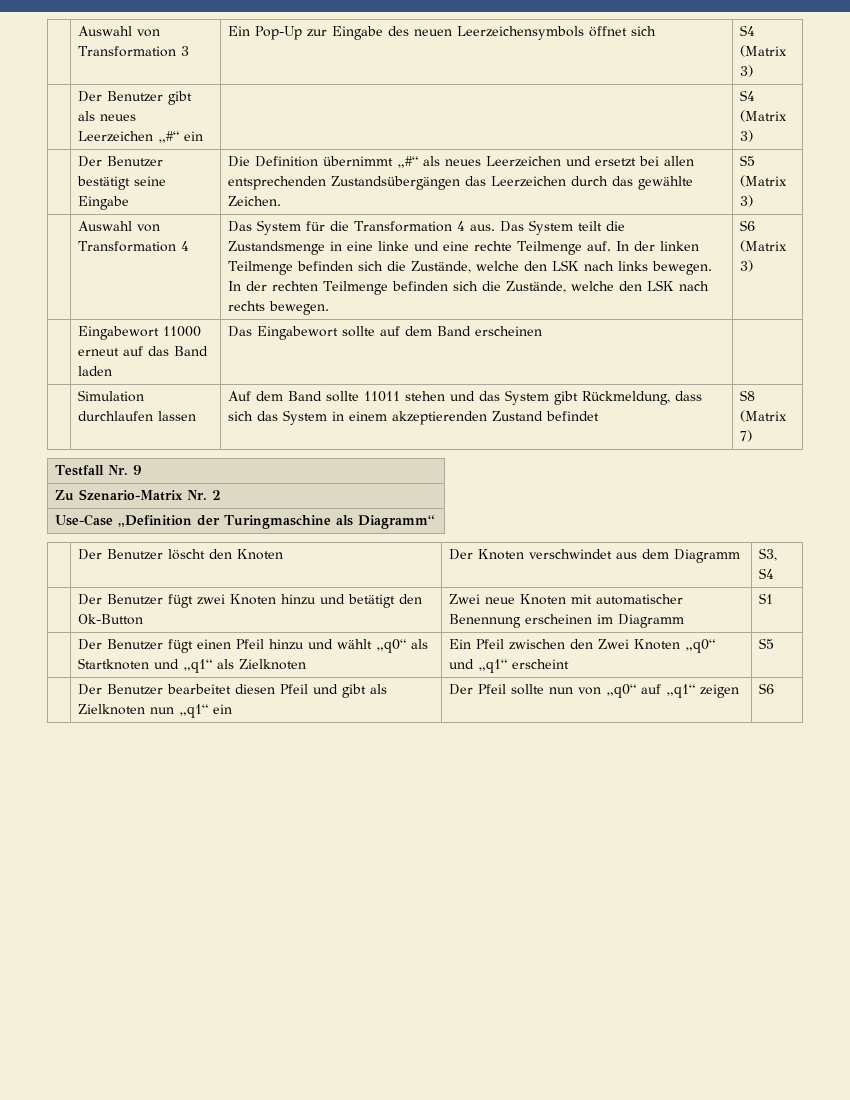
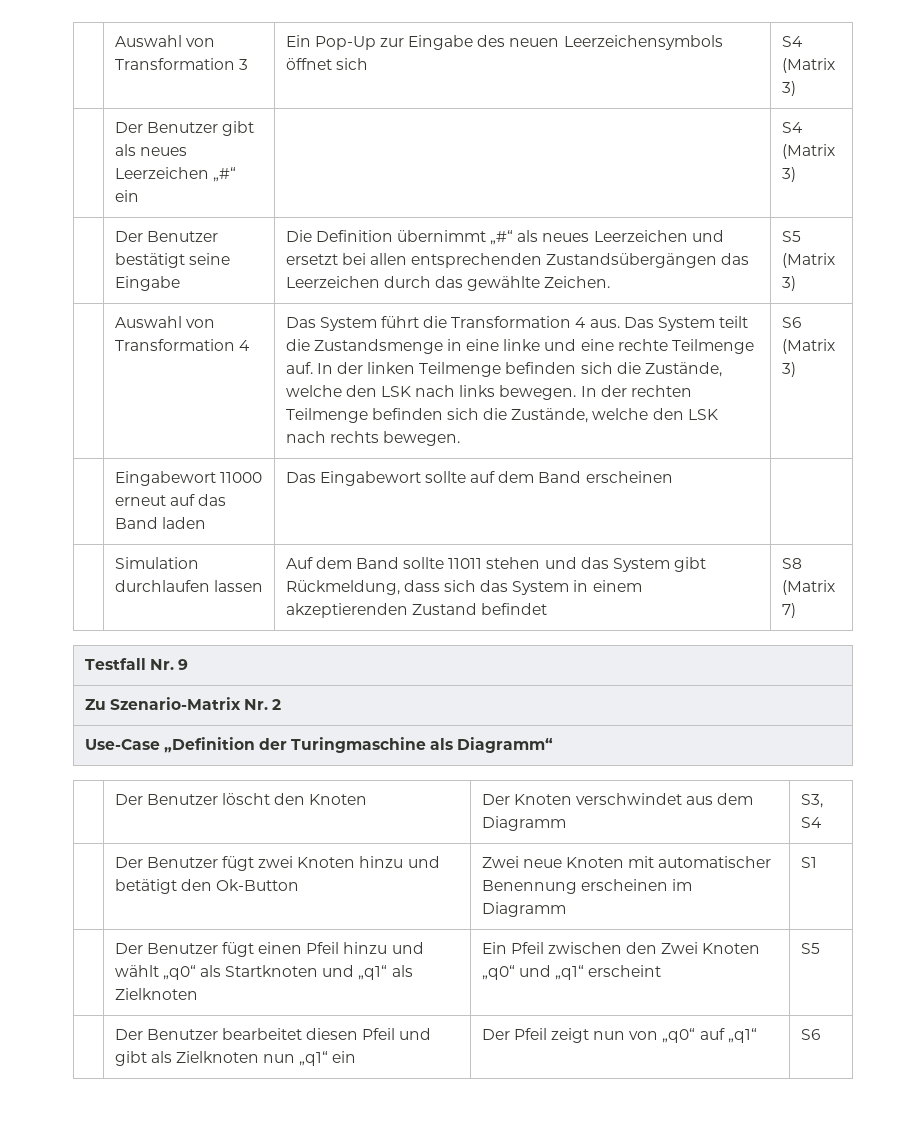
[306,221,326,231] für -> [380,316,419,328] führt
[511,684,545,695] sollte -> [550,1028,589,1043] zeigt
[700,684,740,698] zeigen -> (757, 1035) none

